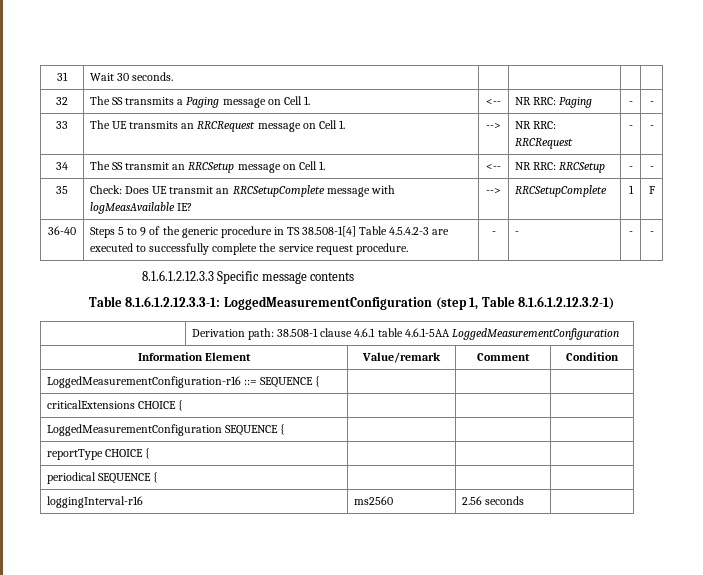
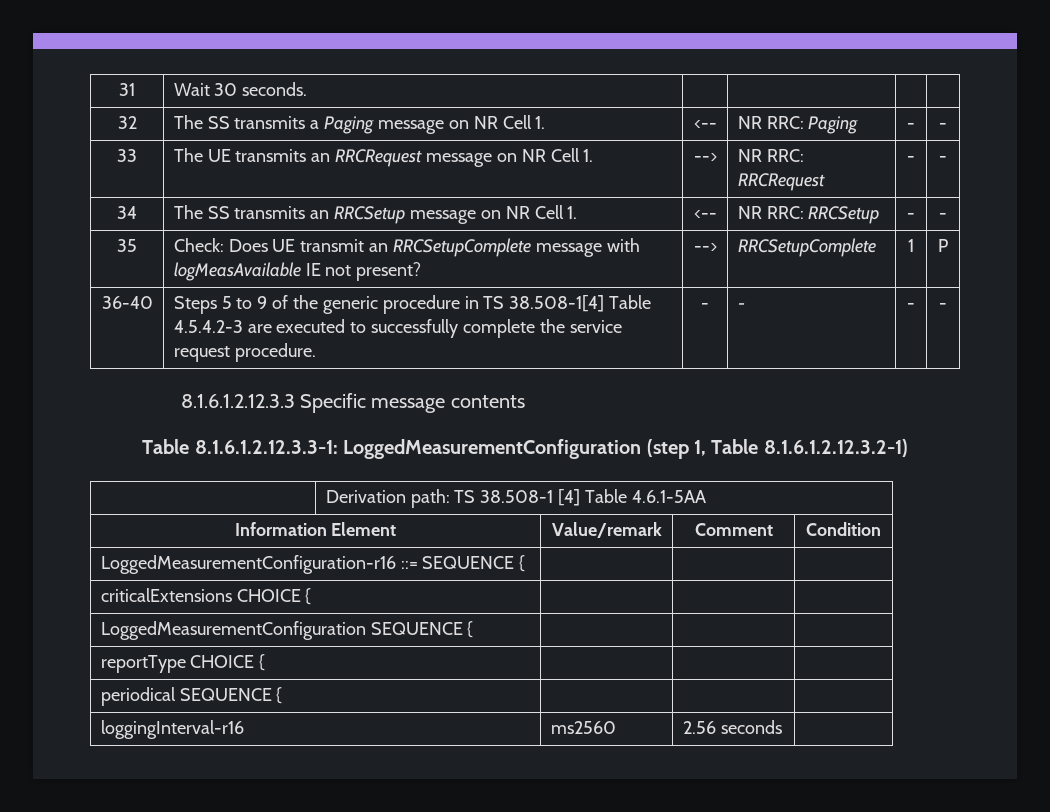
(281, 102) none -> [473,116,498,129] NR
(316, 126) none -> [521,149,546,162] NR
[125,162,170,170] transmit -> [234,206,306,219] transmits
(296, 167) none -> [505,206,530,219] NR
[177,203,193,211] IE? -> [305,262,422,281] IE not present?
[648,186,655,194] F -> [938,239,948,252] P
[277,328,403,337] 38.508-1 clause 4.6.1 table -> [454,489,627,506] TS 38.508-1 [4] Table
[451,328,619,340] LoggedMeasurementConfiguration -> (706, 496) none

